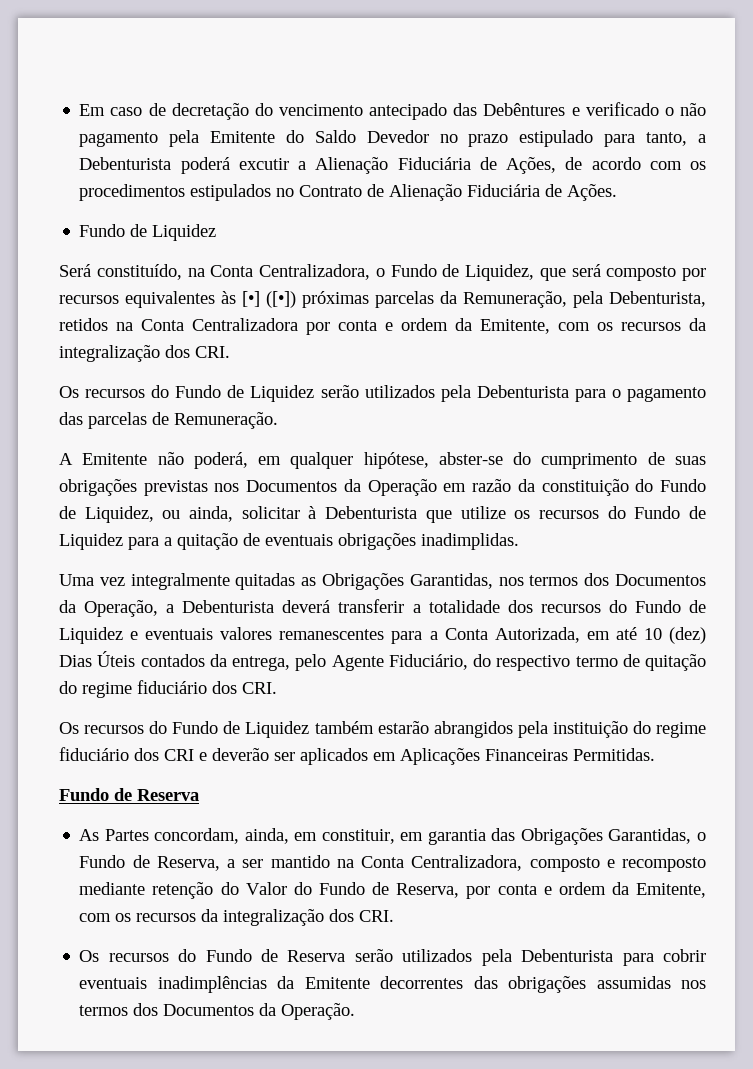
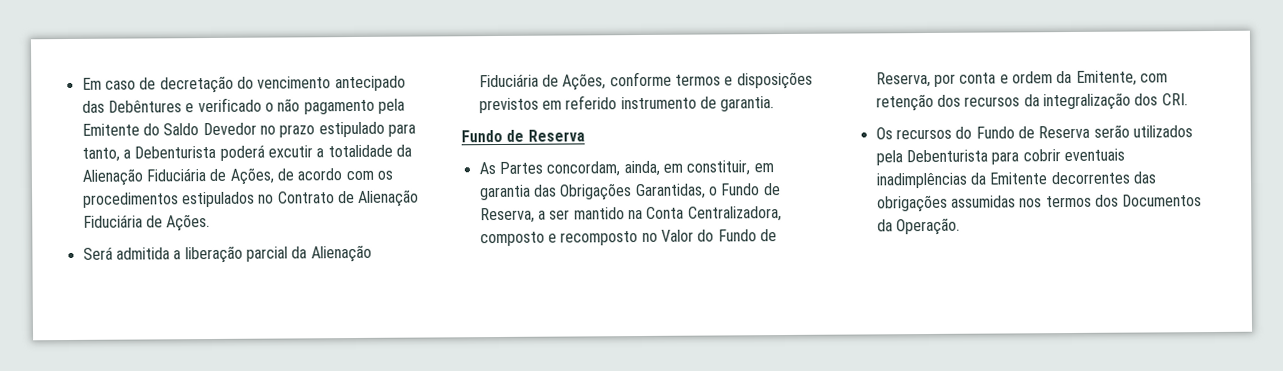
(307, 165) none -> [327,144,412,158] totalidade da
[79,224,217,241] [59,264,706,281] [59,291,706,308] [59,318,706,335] [59,345,230,362] [59,385,706,402] [59,412,278,429] [59,452,706,469] [59,479,707,496] [59,506,707,523] [59,533,519,550] [59,573,706,590] [59,599,707,617] [59,627,707,644] [59,651,706,671] [59,680,277,698] [59,721,706,738] [59,747,655,765] Fundo de Liquidez // Será constituído, na Conta Centralizadora, o Fundo de Liquidez, que será composto por recursos equivalentes às [•] ([•]) próximas parcelas da Remuneração, pela Debenturista, retidos na Conta Centralizadora por conta e ordem da Emitente, com os recursos da integralização dos CRI. // Os recursos do Fundo de Liquidez serão utilizados pela Debenturista para o pagamento das parcelas de Remuneração. // A Emitente não poderá, em qualquer hipótese, abster-se do cumprimento de suas obrigações previstas nos Documentos da Operação em razão da constituição do Fundo de Liquidez, ou ainda, solicitar à Debenturista que utilize os recursos do Fundo de Liquidez para a quitação de eventuais obrigações inadimplidas. // Uma vez integralmente quitadas as Obrigações Garantidas, nos termos dos Documentos da Operação, a Debenturista deverá transferir a totalidade dos recursos do Fundo de Liquidez e eventuais valores remanescentes para a Conta Autorizada, em até 10 (dez) Dias Úteis contados da entrega, pelo Agente Fiduciário, do respectivo termo de quitação do regime fiduciário dos CRI. // Os recursos do Fundo de Liquidez também estarão abrangidos pela instituição do regime fiduciário dos CRI e deverão ser aplicados em Aplicações Financeiras Permitidas. -> [82,244,372,264] [478,71,813,91] [478,95,775,114] Será admitida a liberação parcial da Alienação Fiduciária de Ações, conforme termos e disposições previstos em referido instrumento de garantia.
[79,882,239,899] mediante retenção do -> [641,232,658,243] no
[115,913,132,922] os -> [875,93,961,112] retenção dos

